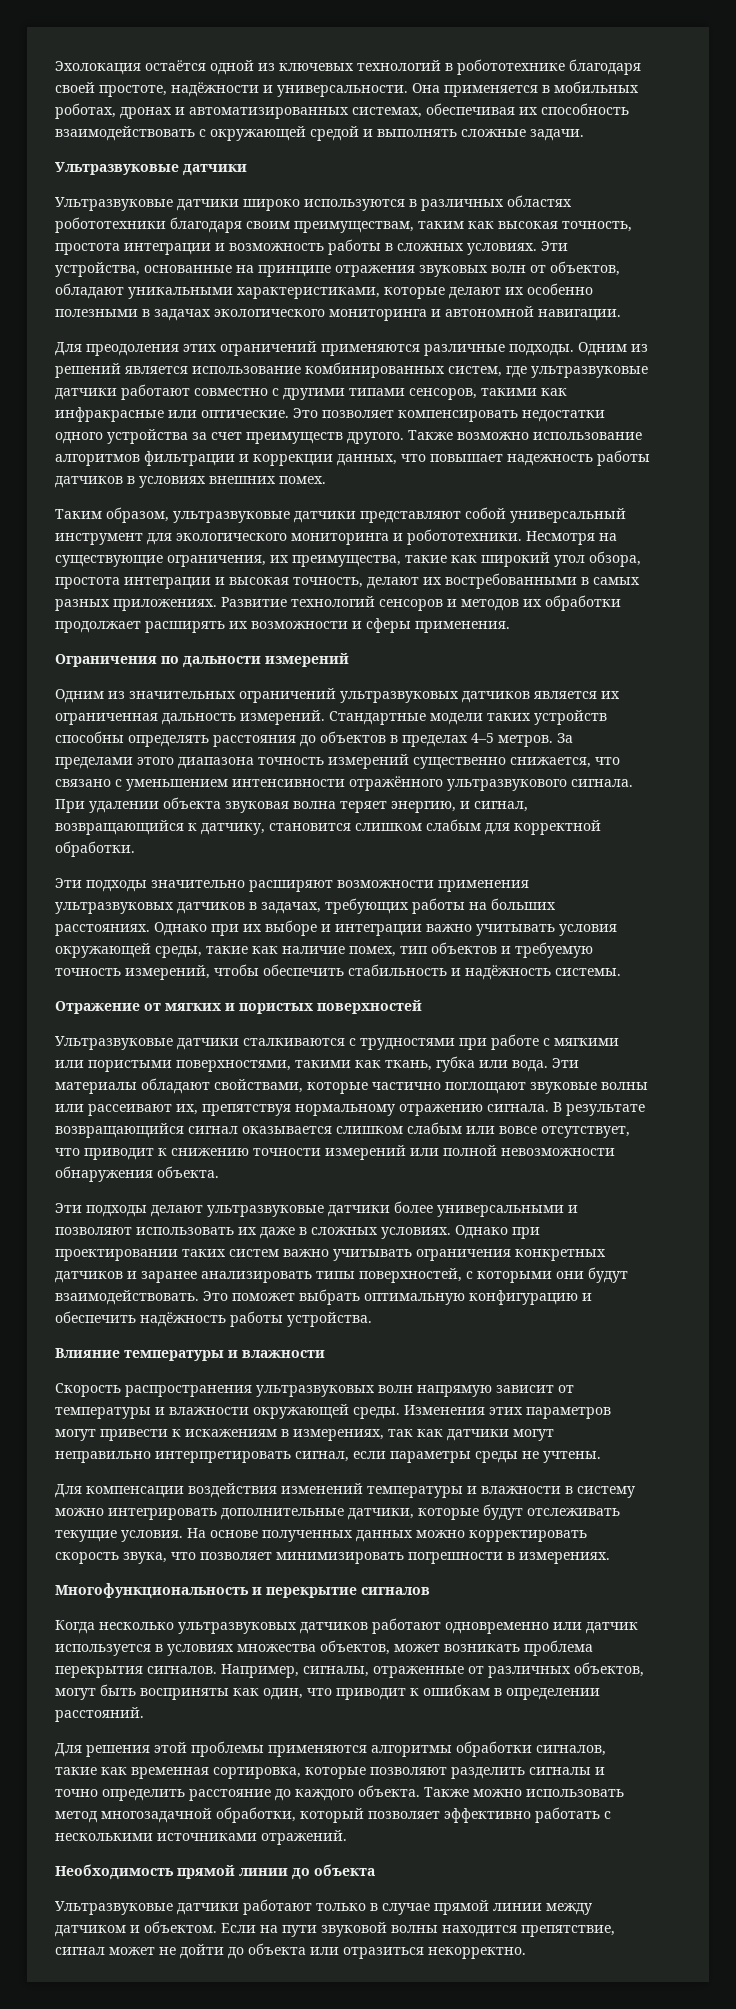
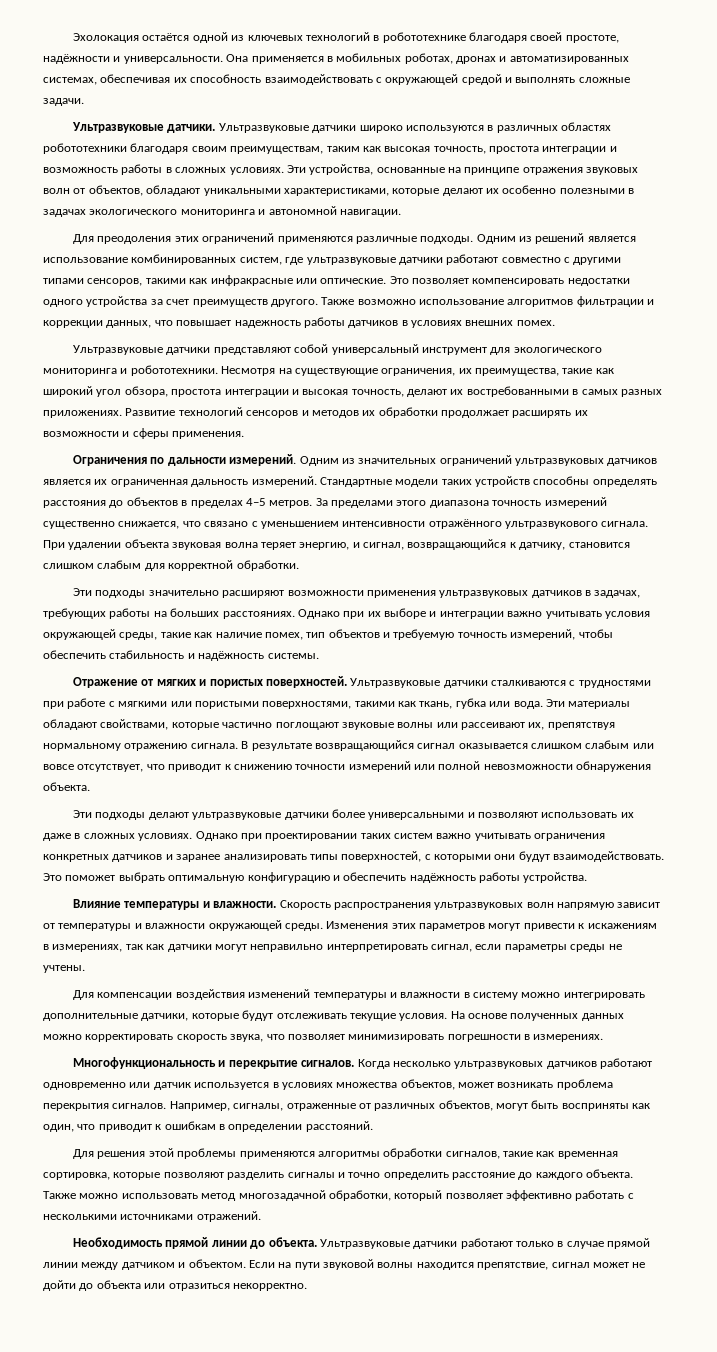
[183,164,247,176] датчики // -> [167,124,216,133] датчики.
[55,507,290,523] Таким образом, ультразвуковые -> [73,345,164,355] Ультразвуковые
[265,653,349,667] измерений // -> [229,454,297,466] измерений.
[317,1000,422,1014] поверхностей // -> [265,676,347,688] поверхностей.
[242,1350,325,1358] влажности // -> [213,901,277,908] влажности.
[361,1587,430,1595] сигналов // -> [301,1060,355,1067] сигналов.
[314,1864,375,1876] объекта // -> [268,1237,317,1247] объекта.

